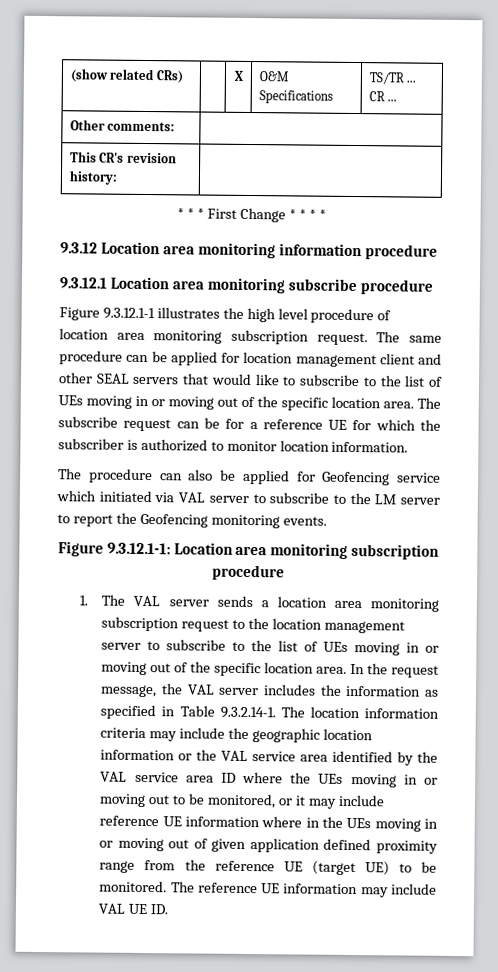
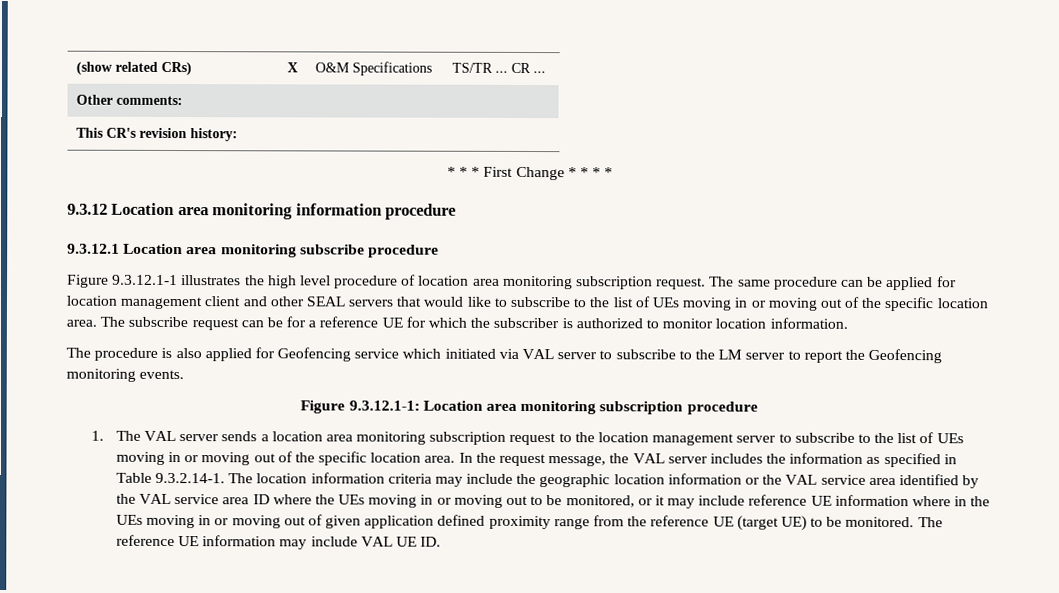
[159,469,236,481] can also be -> [161,347,202,359] is also

